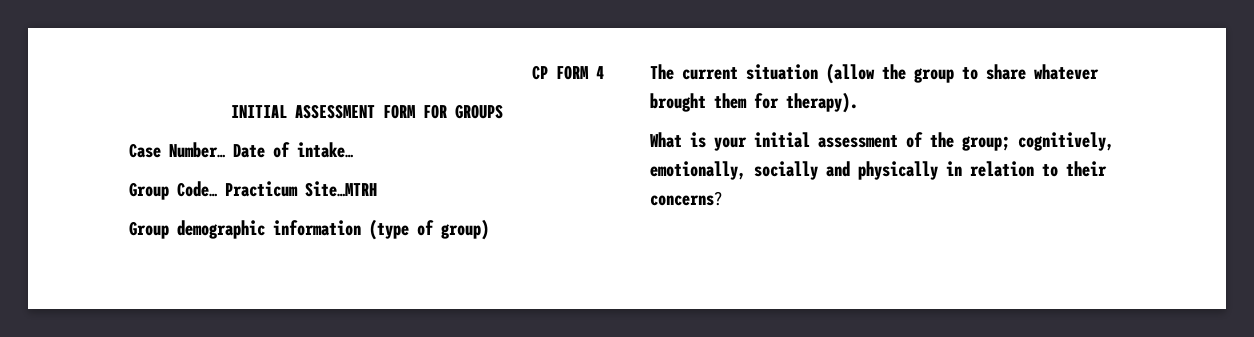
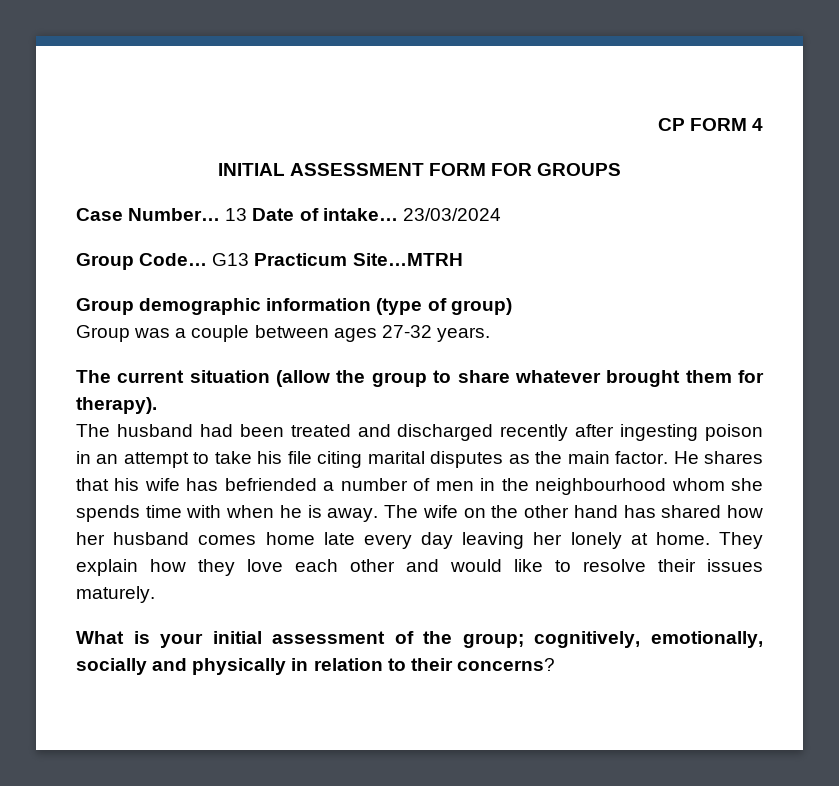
(226, 150) none -> [225,208,248,221] 13
(354, 150) none -> [402,208,501,221] 23/03/2024
(218, 189) none -> [212,253,250,266] G13
(489, 229) none -> [76,325,490,342] // Group was a couple between ages 27-32 years.
(858, 102) none -> [76,424,763,441] [76,451,763,468] [76,478,763,495] [76,505,764,522] [76,532,763,549] [76,559,763,576] [76,586,155,603] // The husband had been treated and discharged recently after ingesting poison in an attempt to take his file citing marital disputes as the main factor. He shares that his wife has befriended a number of men in the neighbourhood whom she spends time with when he is away. The wife on the other hand has shared how her husband comes home late every day leaving her lonely at home. They explain how they love each other and would like to resolve their issues maturely.

